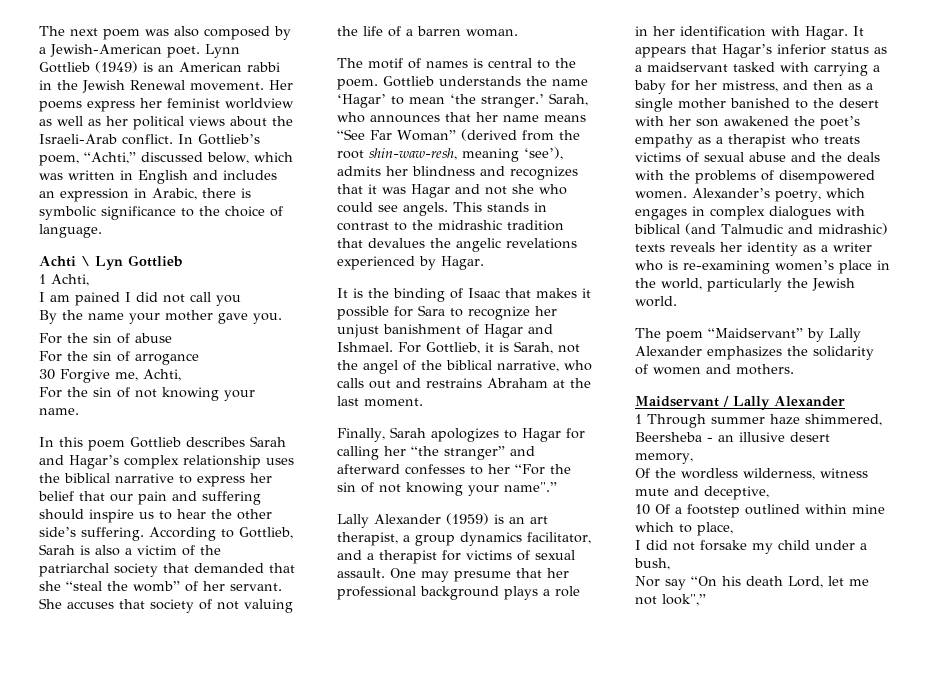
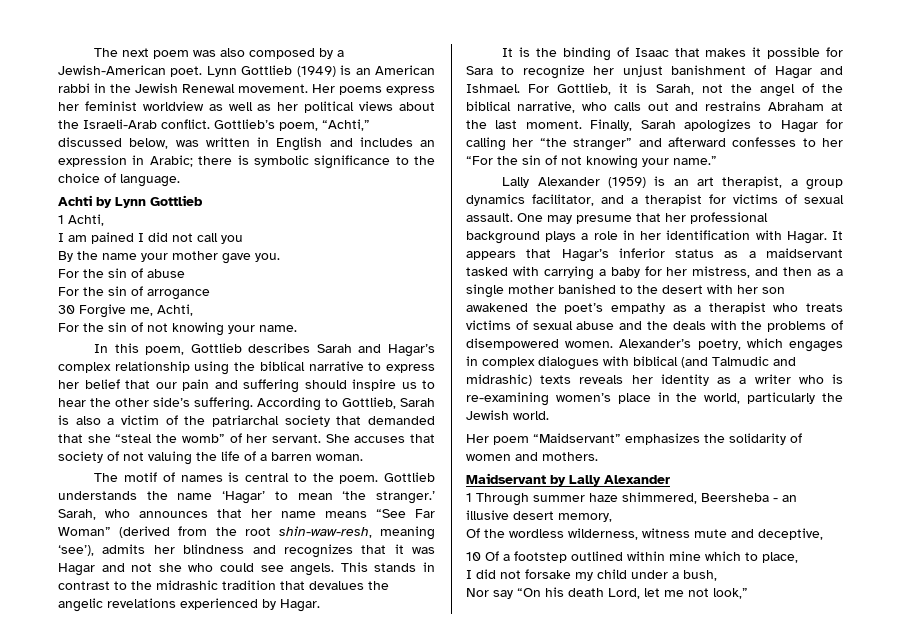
[178,134,193,144] In -> (210, 124) none
[253,152,293,162] which -> (169, 143) none
[152,188,197,200] Arabic, -> [149,155,193,167] Arabic;
[81,256,123,270] \ Lyn -> [96,197,146,208] by Lynn
[88,440,125,451] poem -> [145,346,185,355] poem,
[266,458,294,465] uses -> [194,361,230,375] using
(423, 402) // -> (582, 124) none
[504,482,557,492] name".” -> [673,156,717,165] name.”
[635,328,661,338] The -> [466,434,489,443] Her
[807,328,861,342] [635,346,702,356] by Lally Alexander -> (621, 438) none
[723,396,729,407] / -> [550,475,566,486] by
[662,594,706,606] look",” -> [713,588,748,599] look,”

